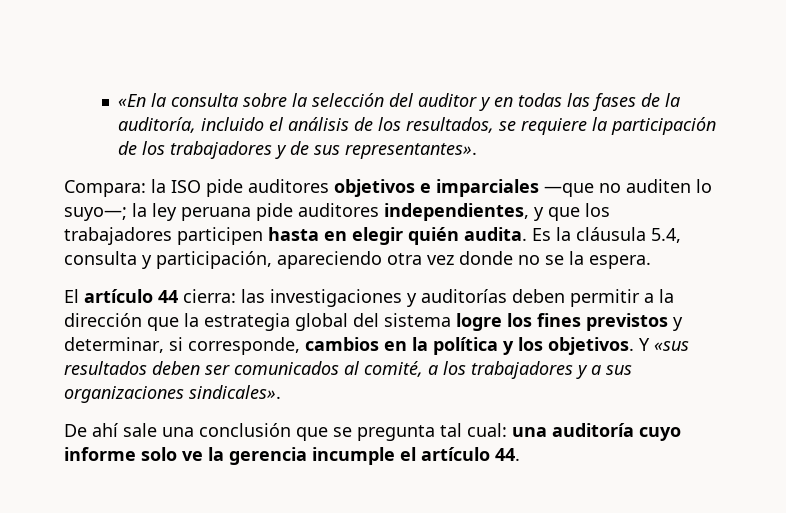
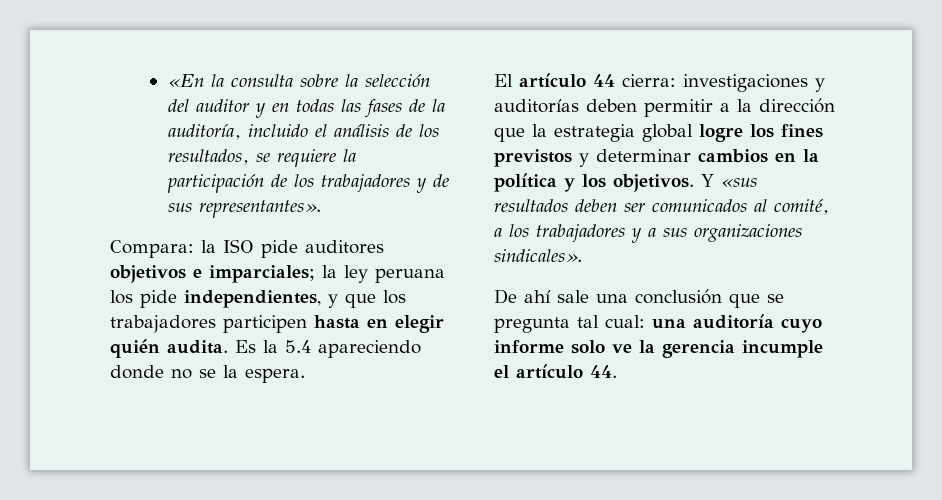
[436,179,712,197] [64,207,127,221] imparciales —que no auditen lo suyo—; -> [209,265,315,283] imparciales;
[256,203,379,221] pide auditores -> [110,290,177,308] los pide
[576,227,681,243] [64,251,454,269] cláusula 5.4, consulta y participación, apareciendo otra vez -> [285,340,421,358] 5.4 apareciendo
[241,289,265,303] las -> (676, 80) none
[353,313,451,327] del sistema -> (693, 133) none
[64,337,300,355] determinar, si corresponde, -> [596,149,691,162] determinar

